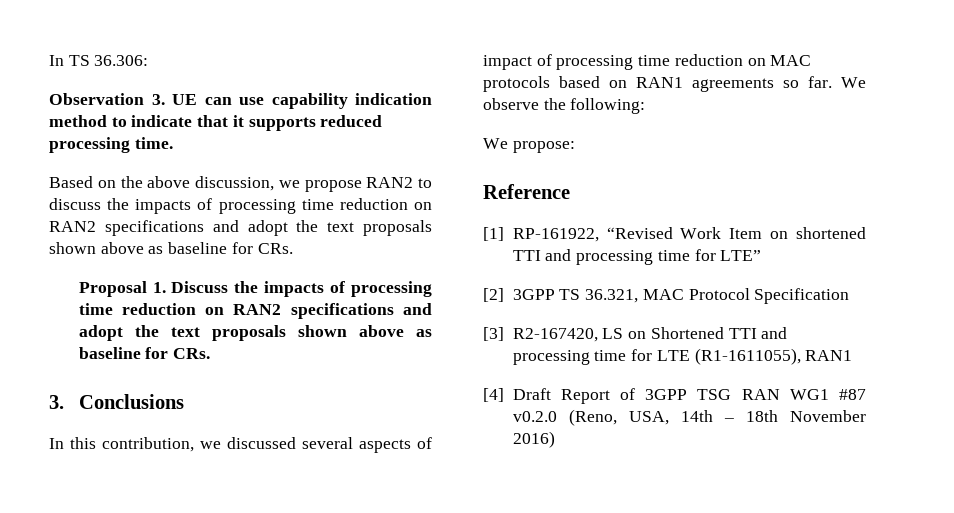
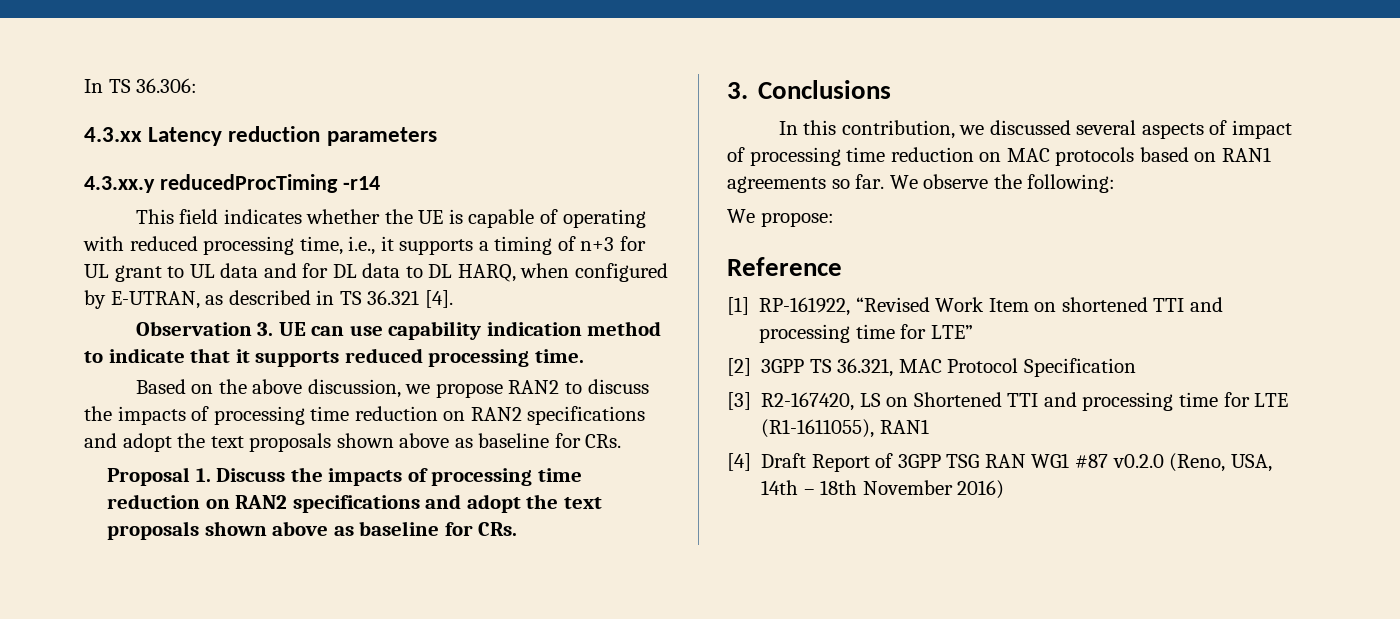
(149, 60) none -> [84,126,437,146] [84,174,380,193] [135,209,646,228] [83,236,646,255] [84,263,668,282] [84,290,453,309] // 4.3.xx Latency reduction parameters // 4.3.xx.y reducedProcTiming -r14 // This field indicates whether the UE is capable of operating with reduced processing time, i.e., it supports a timing of n+3 for UL grant to UL data and for DL data to DL HARQ, when configured by E-UTRAN, as described in TS 36.321 [4].

